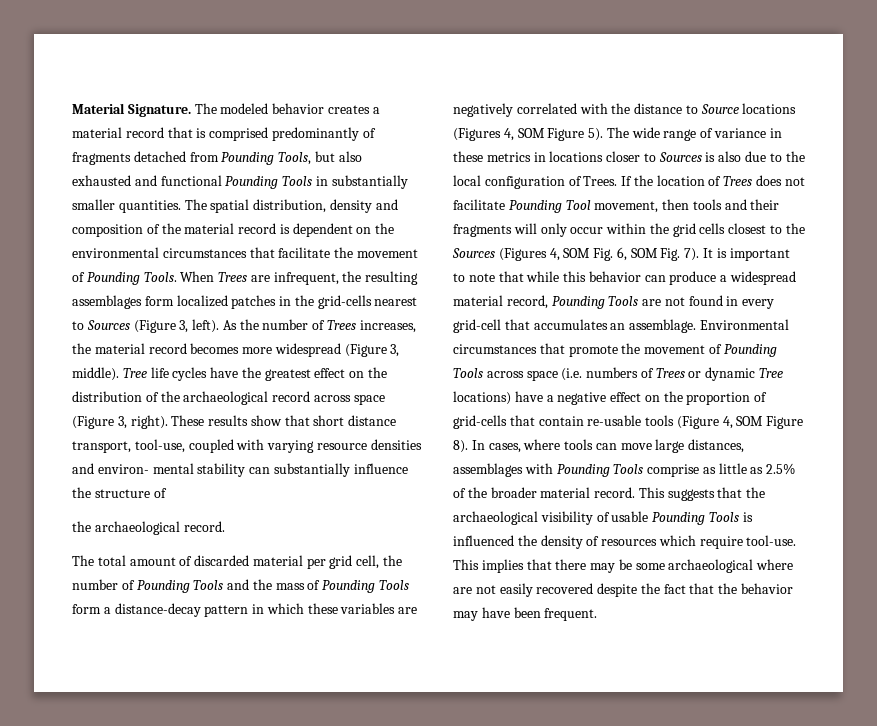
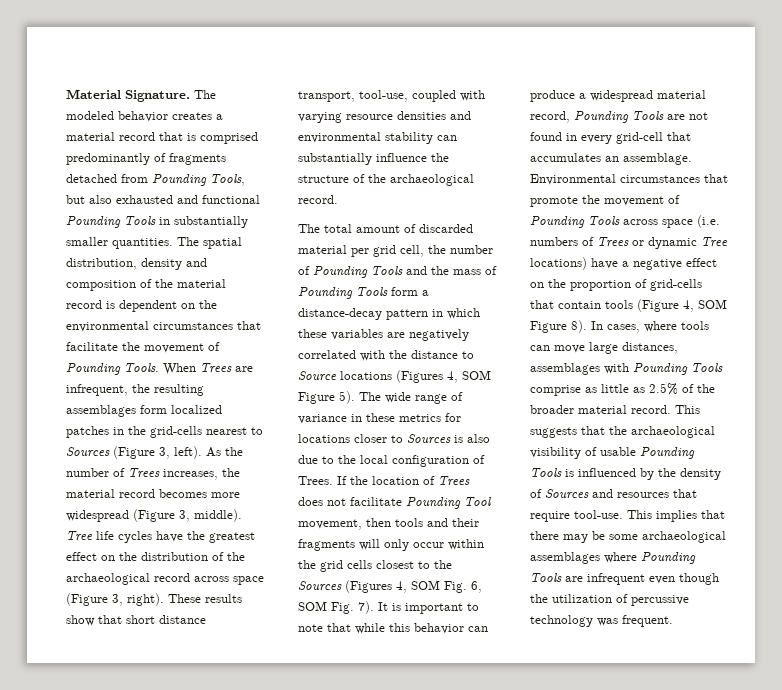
[97,463,194,474] environ- mental -> [298,132,381,143] environmental
(167, 493) // -> (365, 178) none
[533,152,546,162] in -> [445,413,461,422] for
[587,415,642,426] re-usable -> (601, 305) none
(514, 540) none -> [640,468,654,480] by
[601,535,696,546] resources which -> [545,489,697,499] Sources and resources that
[756,559,794,570] [453,583,794,597] [453,607,541,621] where are not easily recovered despite the fact that the behavior may have been -> [530,552,696,564] [530,573,719,585] [530,594,689,606] [530,615,618,627] assemblages where Pounding Tools are infrequent even though the utilization of percussive technology was

